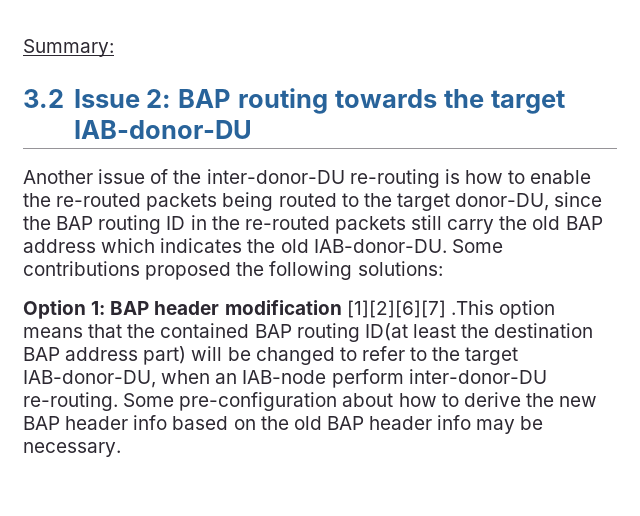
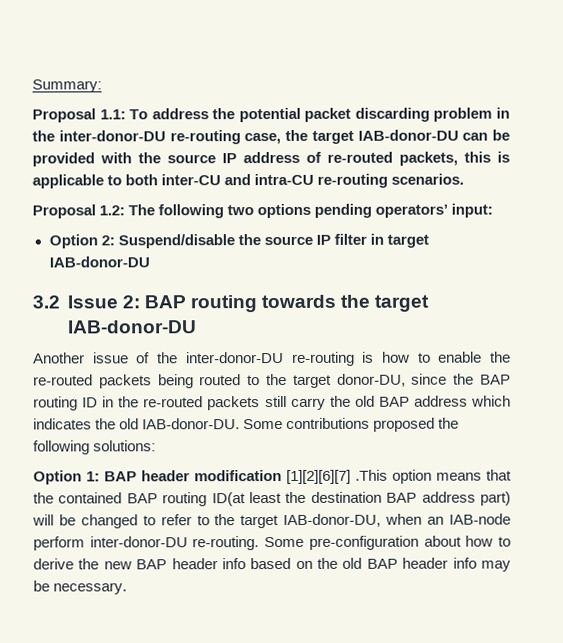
(114, 48) none -> [32,107,510,123] [32,129,510,145] [32,151,510,167] [32,173,465,189] [32,203,494,219] [48,233,429,249] [48,256,150,268] // Proposal 1.1: To address the potential packet discarding problem in the inter-donor-DU re-routing case, the target IAB-donor-DU can be provided with the source IP address of re-routed packets, this is applicable to both inter-CU and intra-CU re-routing scenarios. // Proposal 1.2: The following two options pending operators’ input: // Option 2: Suspend/disable the source IP filter in target IAB-donor-DU

